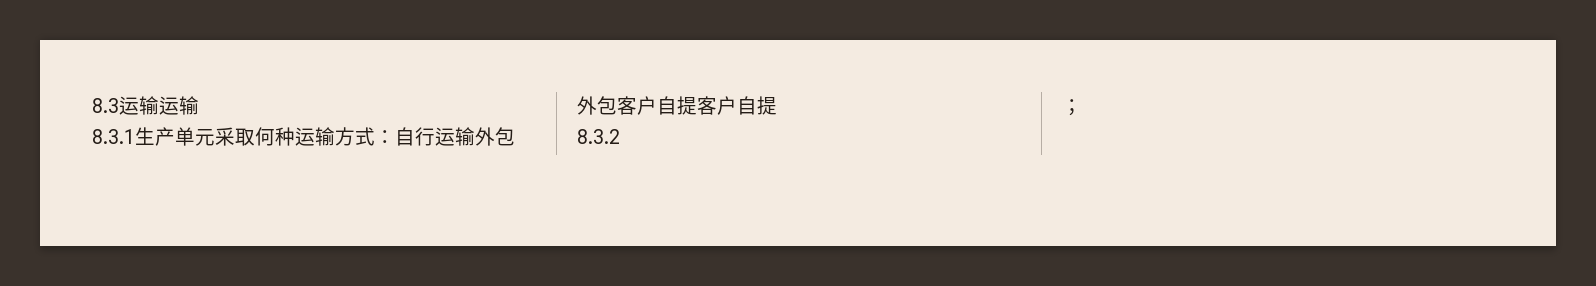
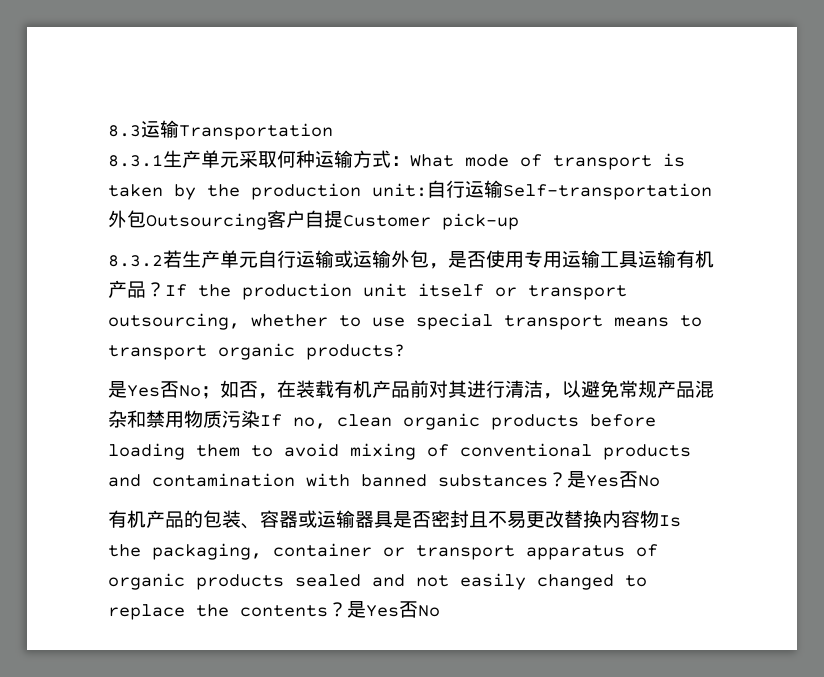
[159,96,199,115] 运输 -> [179,123,333,140] Transportation
[395,127,515,146] [577,96,777,115] [577,129,620,144] [1062,99,1082,116] 自行运输外包外包客户自提客户自提 // 8.3.2 // ； -> [410,153,685,170] [108,180,712,200] [108,210,519,230] [108,250,714,269] [108,280,627,300] [108,313,702,330] [108,343,405,360] [108,380,714,399] [108,410,656,430] [108,443,691,460] [108,471,660,488] [108,510,681,529] [108,543,658,560] [108,573,647,590] [108,601,440,620] What mode of transport is taken by the production unit:自行运输Self-transportation外包Outsourcing客户自提Customer pick-up // 8.3.2若生产单元自行运输或运输外包，是否使用专用运输工具运输有机产品？If the production unit itself or transport outsourcing, whether to use special transport means to transport organic products? // 是Yes否No；如否，在装载有机产品前对其进行清洁，以避免常规产品混杂和禁用物质污染If no, clean organic products before loading them to avoid mixing of conventional products and contamination with banned substances？是Yes否No // 有机产品的包装、容器或运输器具是否密封且不易更改替换内容物Is the packaging, container or transport apparatus of organic products sealed and not easily changed to replace the contents？是Yes否No

